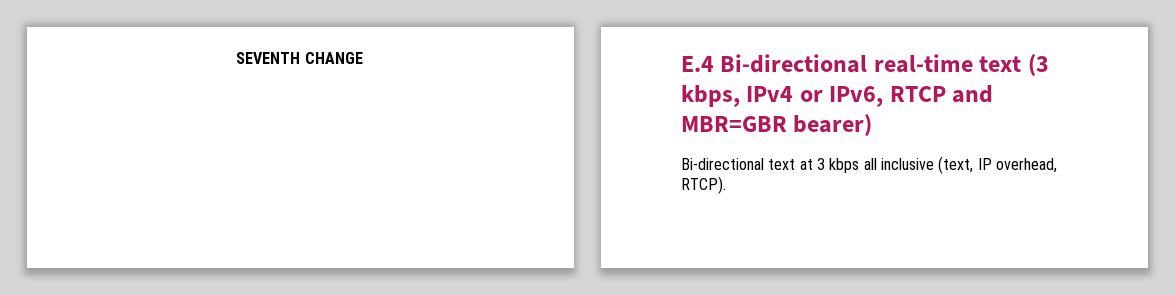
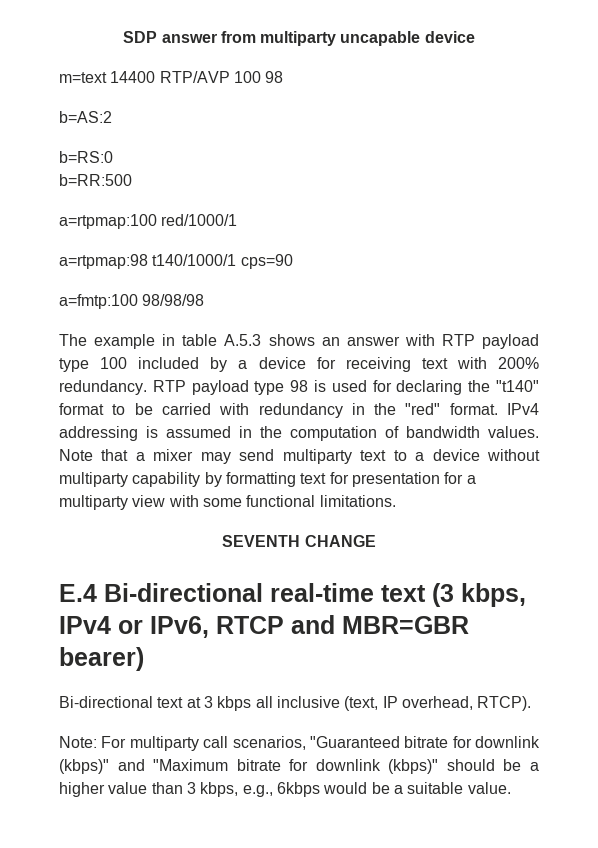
(236, 58) none -> [123,31,475,46] [59,71,284,83] [59,111,112,123] [59,151,113,163] [59,174,132,186] [59,214,238,229] [59,254,293,269] [59,294,205,309] [59,334,539,349] [59,357,539,372] [59,380,539,395] [59,403,539,418] [59,426,539,441] [59,449,540,464] [59,472,476,487] [59,495,396,510] SDP answer from multiparty uncapable device // m=text 14400 RTP/AVP 100 98 // b=AS:2 // b=RS:0 // b=RR:500 // a=rtpmap:100 red/1000/1 // a=rtpmap:98 t140/1000/1 cps=90 // a=fmtp:100 98/98/98 // The example in table A.5.3 shows an answer with RTP payload type 100 included by a device for receiving text with 200% redundancy. RTP payload type 98 is used for declaring the "t140" format to be carried with redundancy in the "red" format. IPv4 addressing is assumed in the computation of bandwidth values. Note that a mixer may send multiparty text to a device without multiparty capability by formatting text for presentation for a multiparty view with some functional limitations. //
(726, 185) none -> [59,736,540,751] [59,759,539,774] [59,782,511,797] // Note: For multiparty call scenarios, "Guaranteed bitrate for downlink (kbps)" and "Maximum bitrate for downlink (kbps)" should be a higher value than 3 kbps, e.g., 6kbps would be a suitable value.

